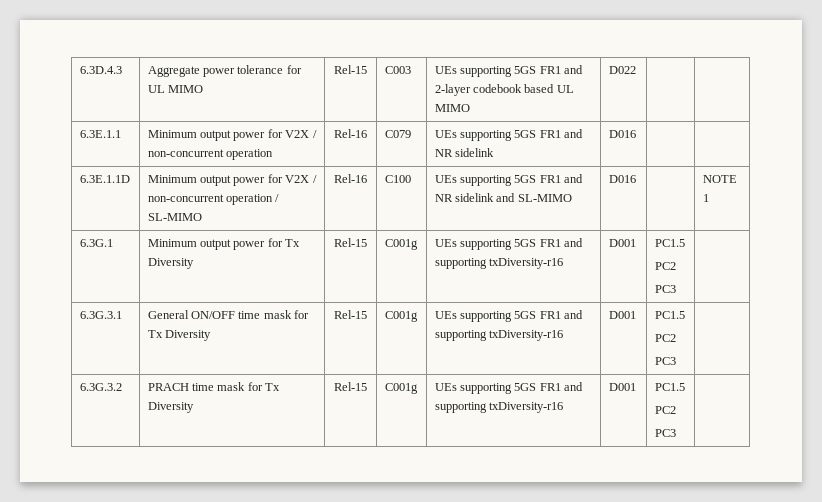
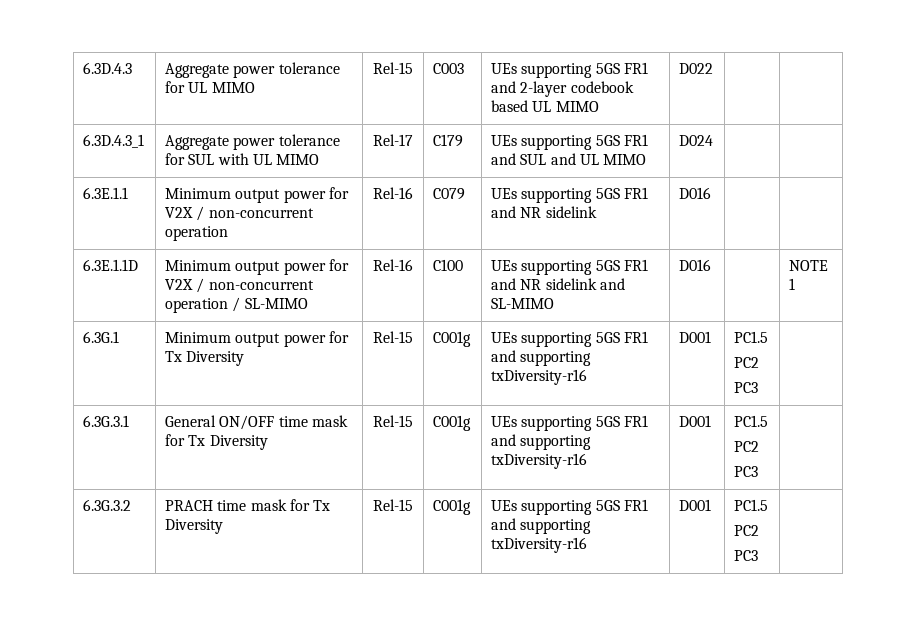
(636, 70) none -> [83,134,145,148] [165,134,340,150] [165,153,320,165] [373,134,413,146] [433,134,464,147] [491,134,648,150] [491,153,647,165] [679,135,714,146] // 6.3D.4.3_1 | Aggregate power tolerance for SUL with UL MIMO | Rel-17 | C179 | UEs supporting 5GS FR1 and SUL and UL MIMO | D024 | |

